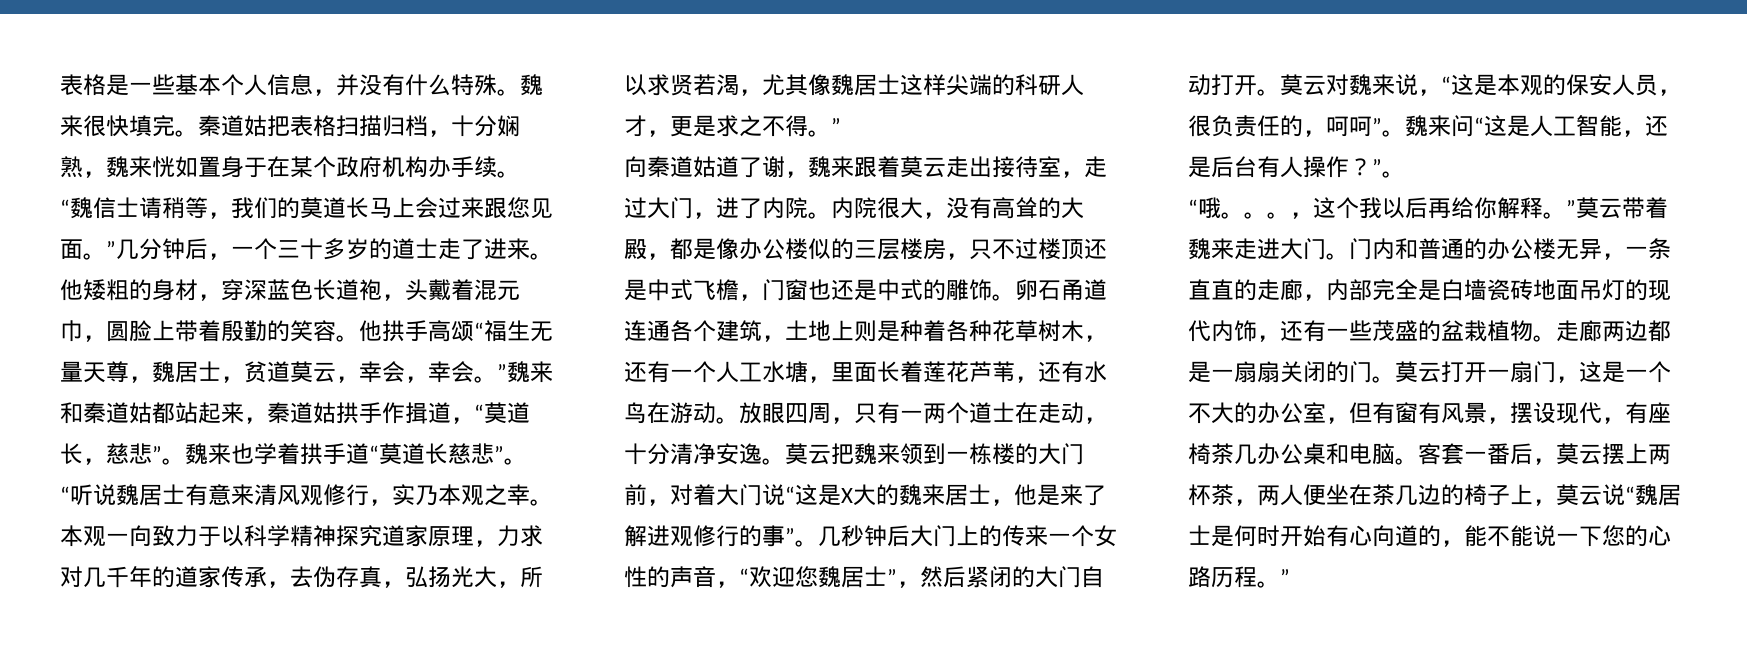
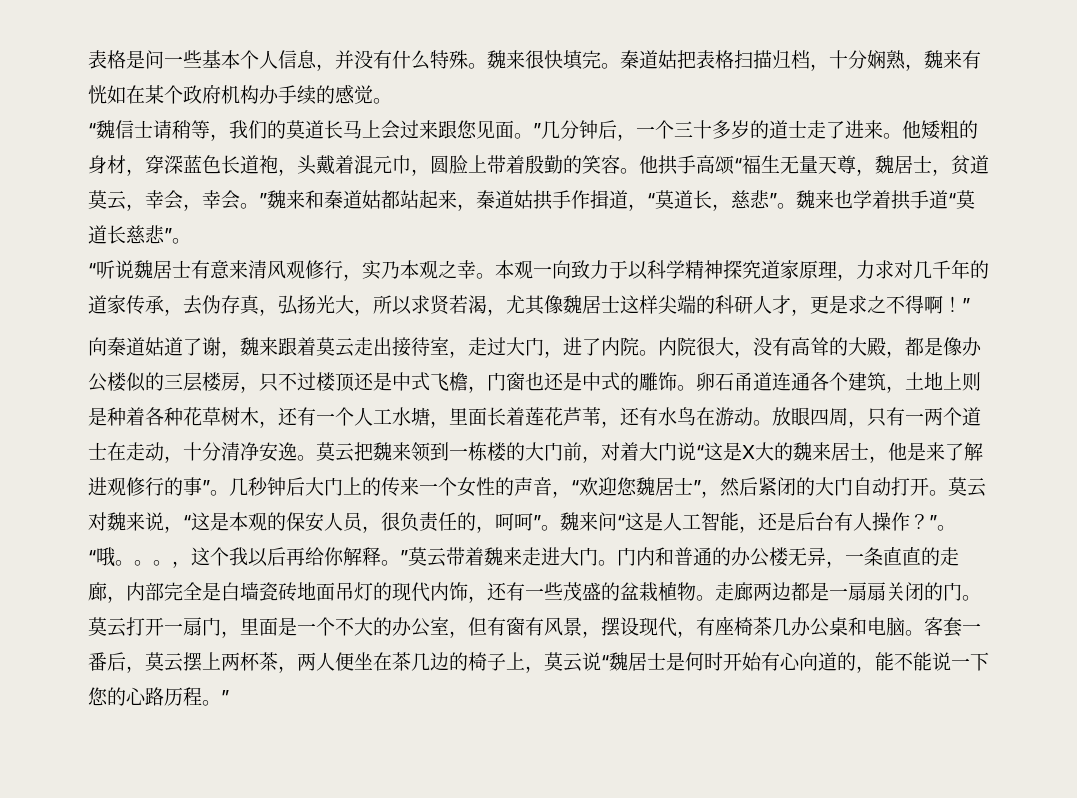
(129, 85) none -> [145,50,164,69] 问
[152,156,267,178] 恍如置身于 -> [962,50,981,69] [88,85,126,104] 有恍如
(497, 167) none -> [316,85,373,104] 的感觉
[808,130,831,137] 。 -> [924,295,962,314] 啊！
[1579,361,1602,382] 这 -> [240,617,278,636] 里面

